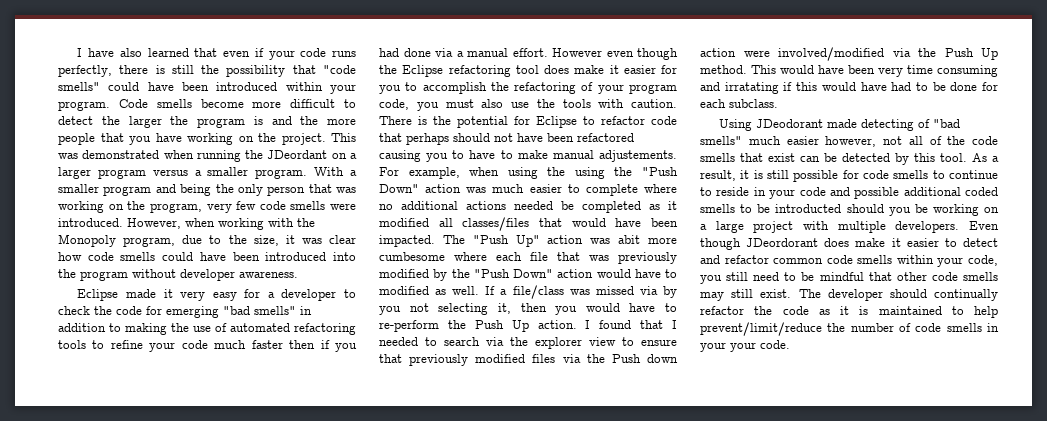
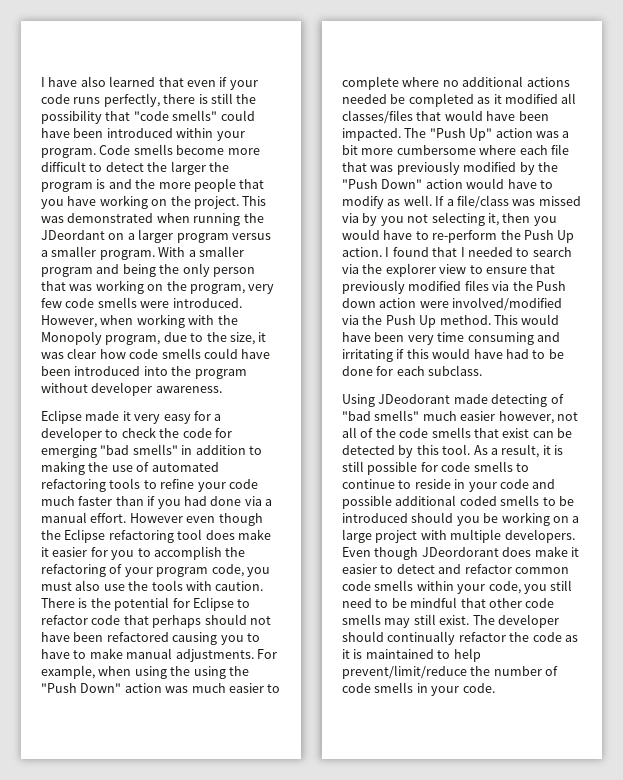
[289,340,316,349] then -> [115,496,144,506] than
[599,150,677,162] adjustements. -> [175,649,254,662] adjustments.
[618,235,677,244] [379,252,445,261] abit more cumbesome -> [562,131,570,138] [342,145,476,155] a bit more cumbersome
[379,286,429,295] modified -> [342,196,384,209] modify
[724,82,779,94] irratating -> [342,349,393,362] irritating
[775,204,842,213] introducted -> [342,513,408,523] introduced
[730,342,756,352] your -> (460, 691) none

